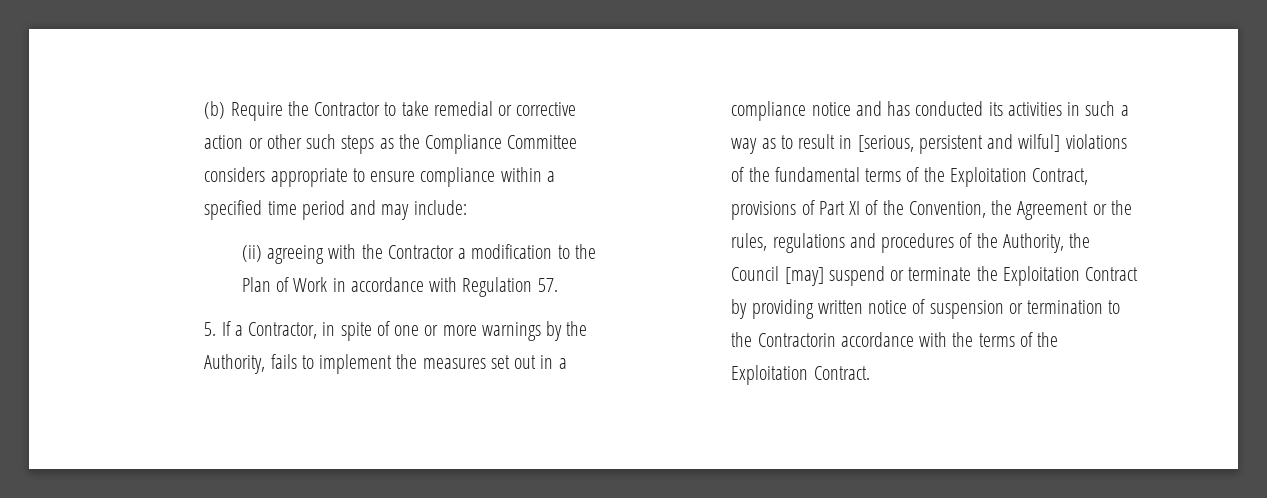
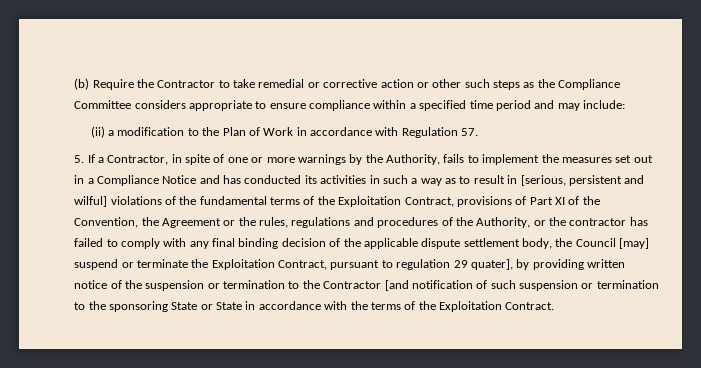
[267,244,454,264] agreeing with the Contractor -> (105, 132) none
[731,101,851,121] compliance notice -> [96,175,197,186] Compliance Notice
(1064, 243) none -> [533,217,648,226] [74,238,553,249] or the contractor has failed to comply with any final binding decision of the applicable dispute settlement body,
[1085,267,1139,281] Contract -> [278,259,513,270] Contract, pursuant to regulation 29 quater],
[929,300,1121,319] [731,332,836,347] suspension or termination to the Contractorin -> [124,280,659,291] [74,301,256,312] the suspension or termination to the Contractor [and notification of such suspension or termination to the sponsoring State or State in

